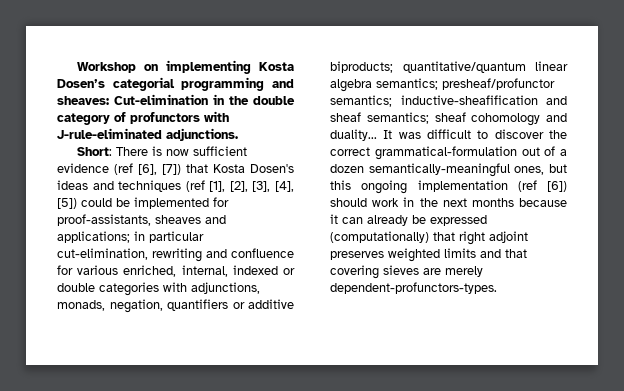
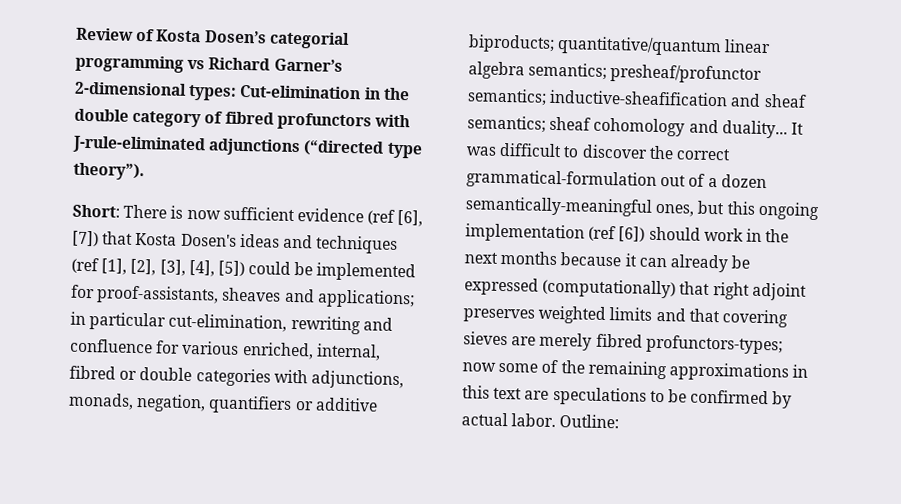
[76,60,251,74] Workshop on implementing -> [76,27,156,42] Review of
[272,79,294,88] [57,96,109,105] and sheaves: -> [187,57,343,72] [74,81,238,101] vs Richard Garner’s 2-dimensional types:
(126, 117) none -> [224,111,274,125] fibred
[166,128,238,141] adjunctions. -> [208,138,423,159] [73,162,145,181] adjunctions (“directed type theory”).
[232,265,278,275] indexed -> [69,365,116,380] fibred
[330,282,497,294] dependent-profunctors-types. -> [595,333,783,355] [462,359,809,382] [462,385,793,409] [461,412,620,429] fibred profunctors-types; now some of the remaining approximations in this text are speculations to be confirmed by actual labor. Outline:

